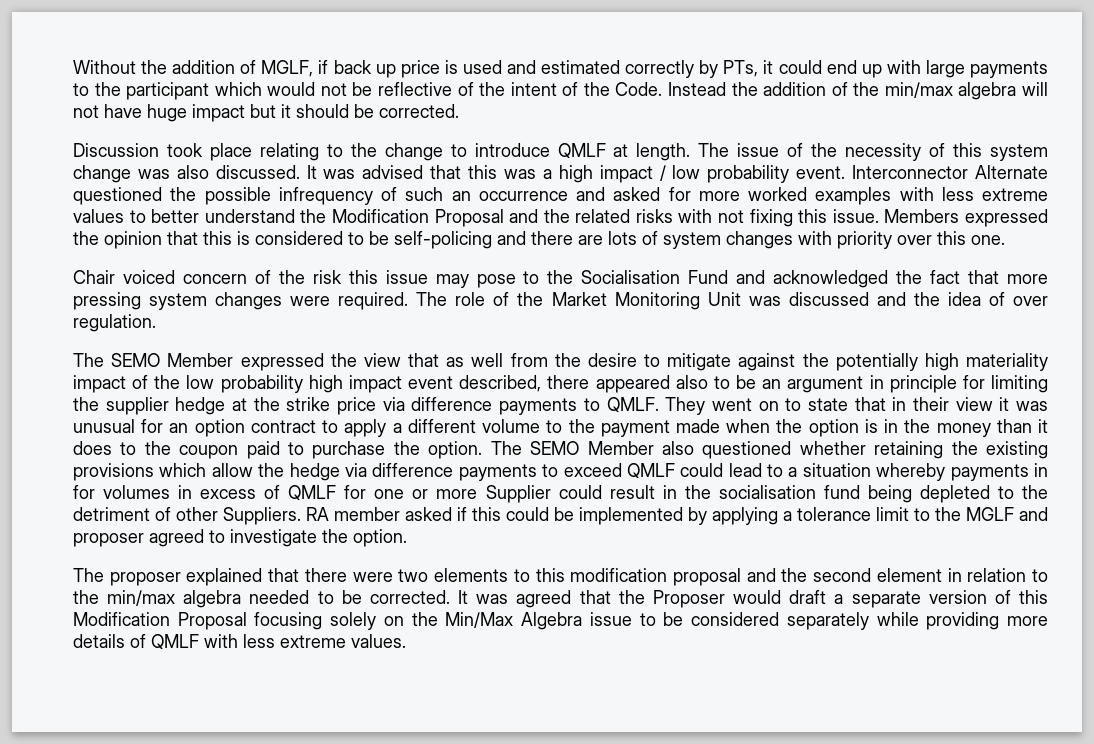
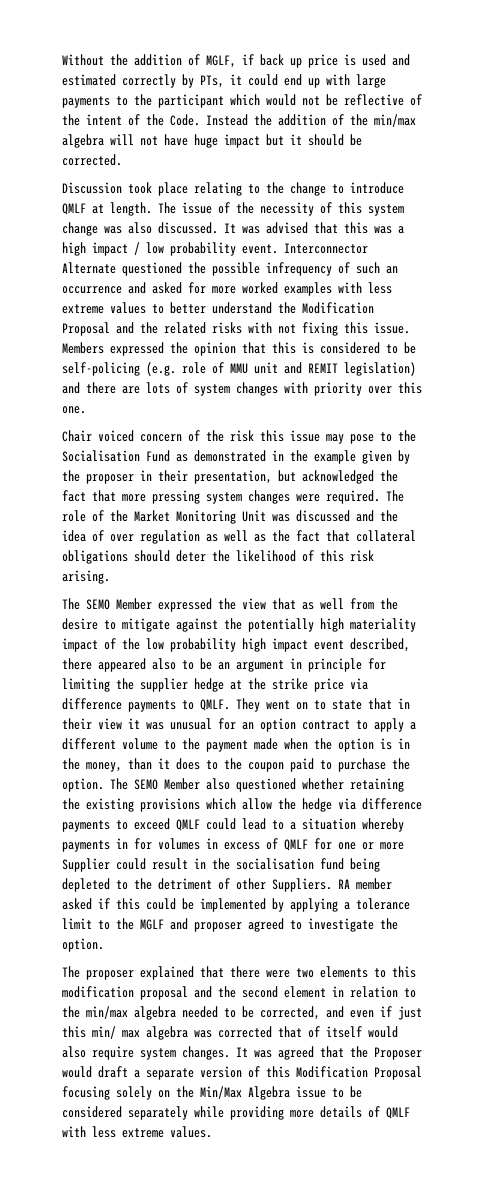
(492, 240) none -> [146,362,416,376] (e.g. role of MMU unit and REMIT legislation)
[736,270,766,284] and -> [176,450,410,464] [62,470,296,484] as demonstrated in the example given by the proposer in their presentation, but
[73,314,156,332] regulation. -> [140,530,416,544] [62,550,374,564] [62,570,110,584] regulation as well as the fact that collateral obligations should deter the likelihood of this risk arising.
[936,423,991,437] money -> [86,762,122,772] money,
[369,590,450,604] corrected. -> [260,1006,422,1020] [62,1026,398,1040] [62,1046,230,1060] corrected, and even if just this min/ max algebra was corrected that of itself would also require system changes.

